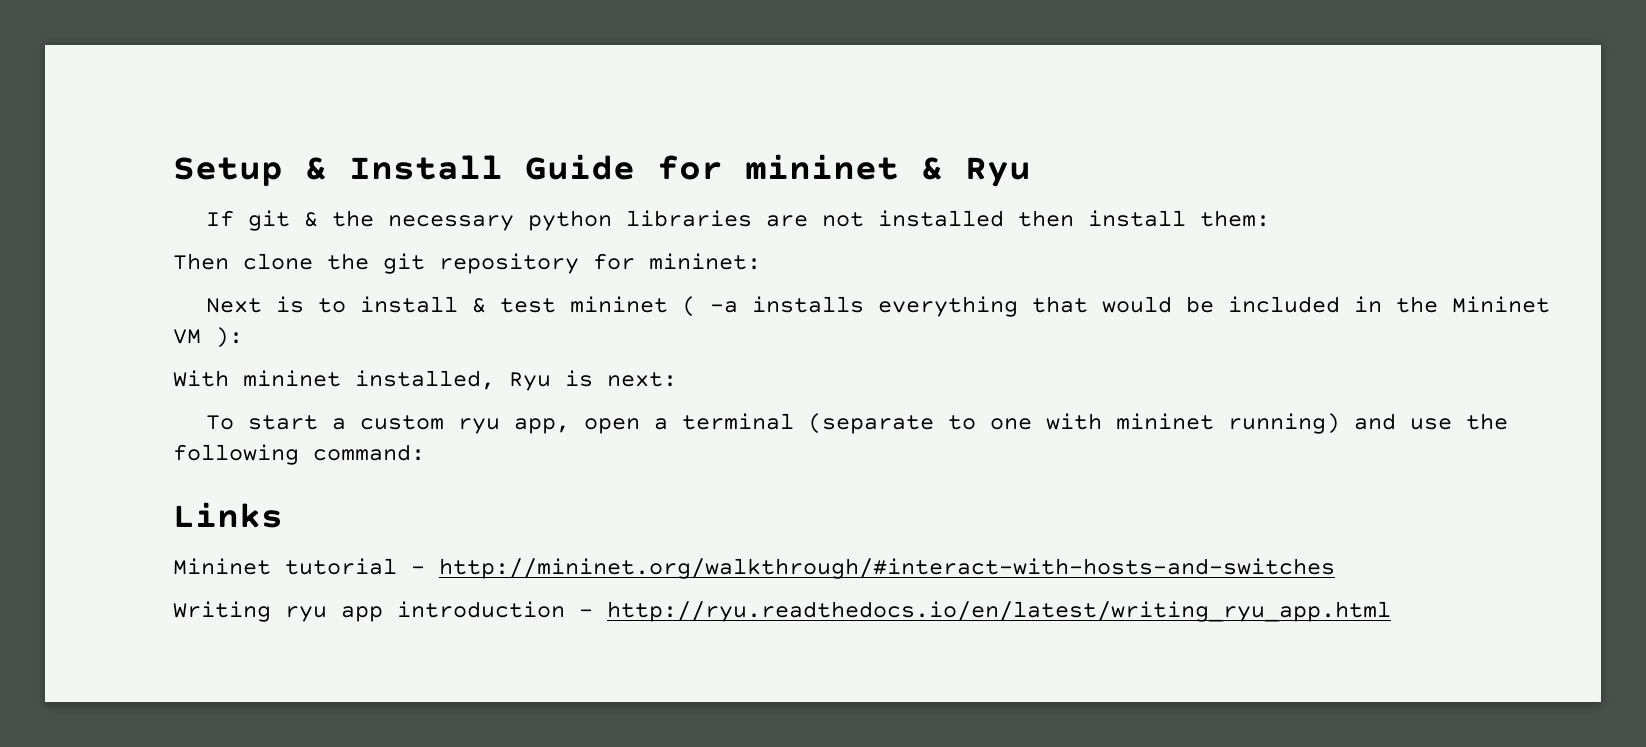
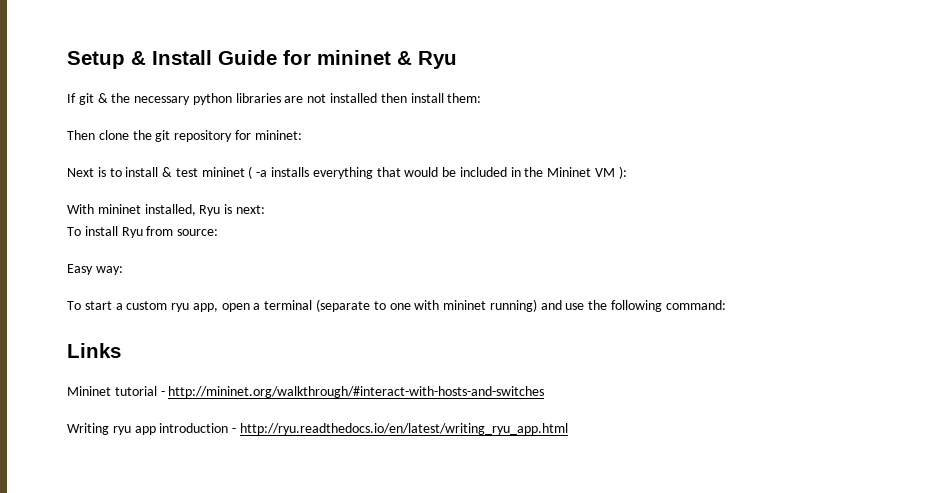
(677, 379) none -> [67,226,219,238] [67,264,123,275] // To install Ryu from source: // Easy way:

